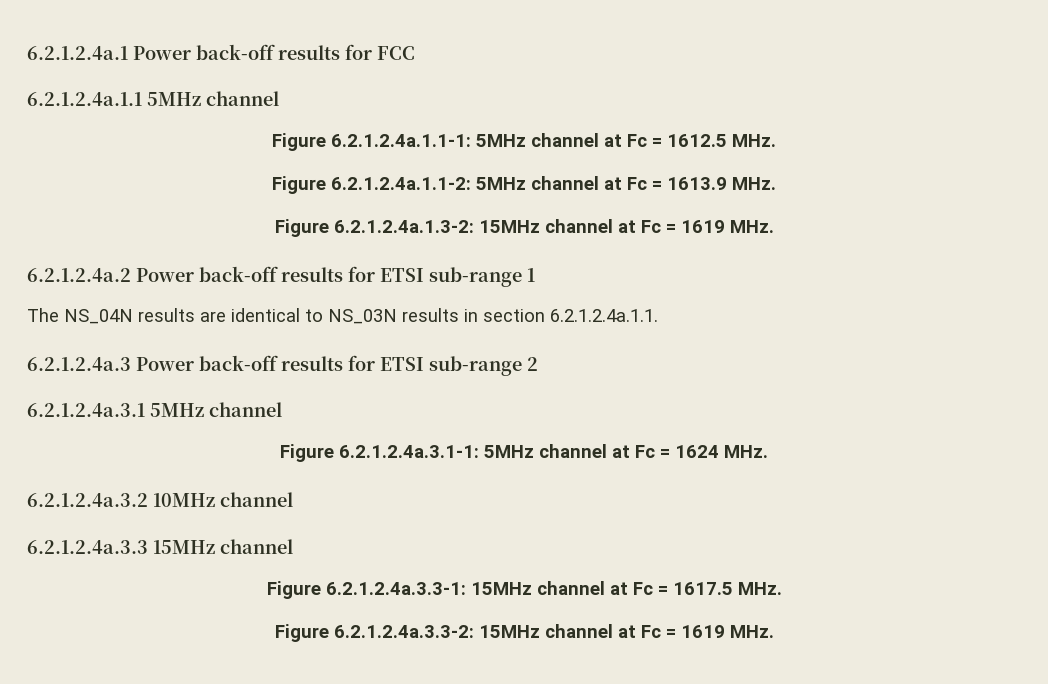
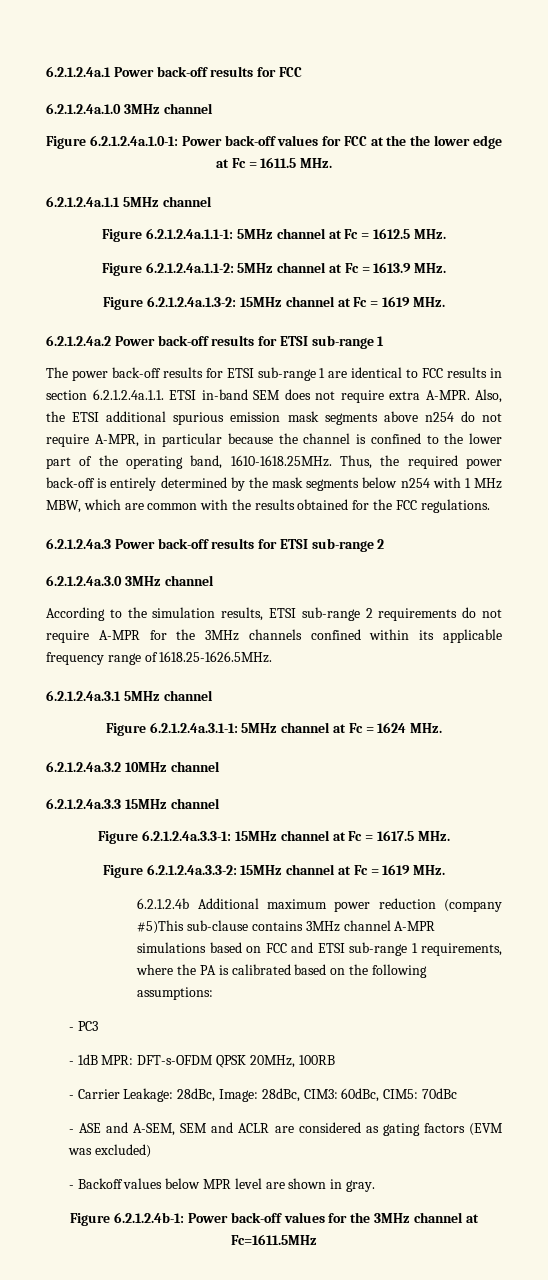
(415, 53) none -> [46,103,213,114] [46,135,502,149] [215,157,333,168] // 6.2.1.2.4a.1.0 3MHz channel // Figure 6.2.1.2.4a.1.0-1: Power back-off values for FCC at the the lower edge at Fc = 1611.5 MHz.
[64,308,195,324] NS_04N results -> [71,367,326,381] power back-off results for ETSI sub-range 1
[328,309,397,324] NS_03N -> [422,368,444,378] FCC
(658, 315) none -> [169,389,502,403] [46,411,503,425] [46,433,503,447] [46,455,502,469] [46,477,503,491] [46,499,490,513] ETSI in-band SEM does not require extra A-MPR. Also, the ETSI additional spurious emission mask segments above n254 do not require A-MPR, in particular because the channel is confined to the lower part of the operating band, 1610-1618.25MHz. Thus, the required power back-off is entirely determined by the mask segments below n254 with 1 MHz MBW, which are common with the results obtained for the FCC regulations.
(538, 364) none -> [46,575,214,586] [46,607,503,621] [46,629,502,643] [46,651,273,665] // 6.2.1.2.4a.3.0 3MHz channel // According to the simulation results, ETSI sub-range 2 requirements do not require A-MPR for the 3MHz channels confined within its applicable frequency range of 1618.25-1626.5MHz.
(774, 631) none -> [137,898,503,912] [137,920,436,934] [137,942,502,956] [136,964,427,978] [137,987,214,1000] [68,1021,98,1031] [68,1054,335,1068] [68,1088,457,1102] [68,1122,503,1136] [67,1144,151,1158] [68,1178,375,1192] [70,1212,479,1226] [231,1234,317,1245] // 6.2.1.2.4b Additional maximum power reduction (company #5)This sub-clause contains 3MHz channel A-MPR simulations based on FCC and ETSI sub-range 1 requirements, where the PA is calibrated based on the following assumptions: // - PC3 // - 1dB MPR: DFT-s-OFDM QPSK 20MHz, 100RB // - Carrier Leakage: 28dBc, Image: 28dBc, CIM3: 60dBc, CIM5: 70dBc // - ASE and A-SEM, SEM and ACLR are considered as gating factors (EVM was excluded) // - Backoff values below MPR level are shown in gray. // Figure 6.2.1.2.4b-1: Power back-off values for the 3MHz channel at Fc=1611.5MHz

